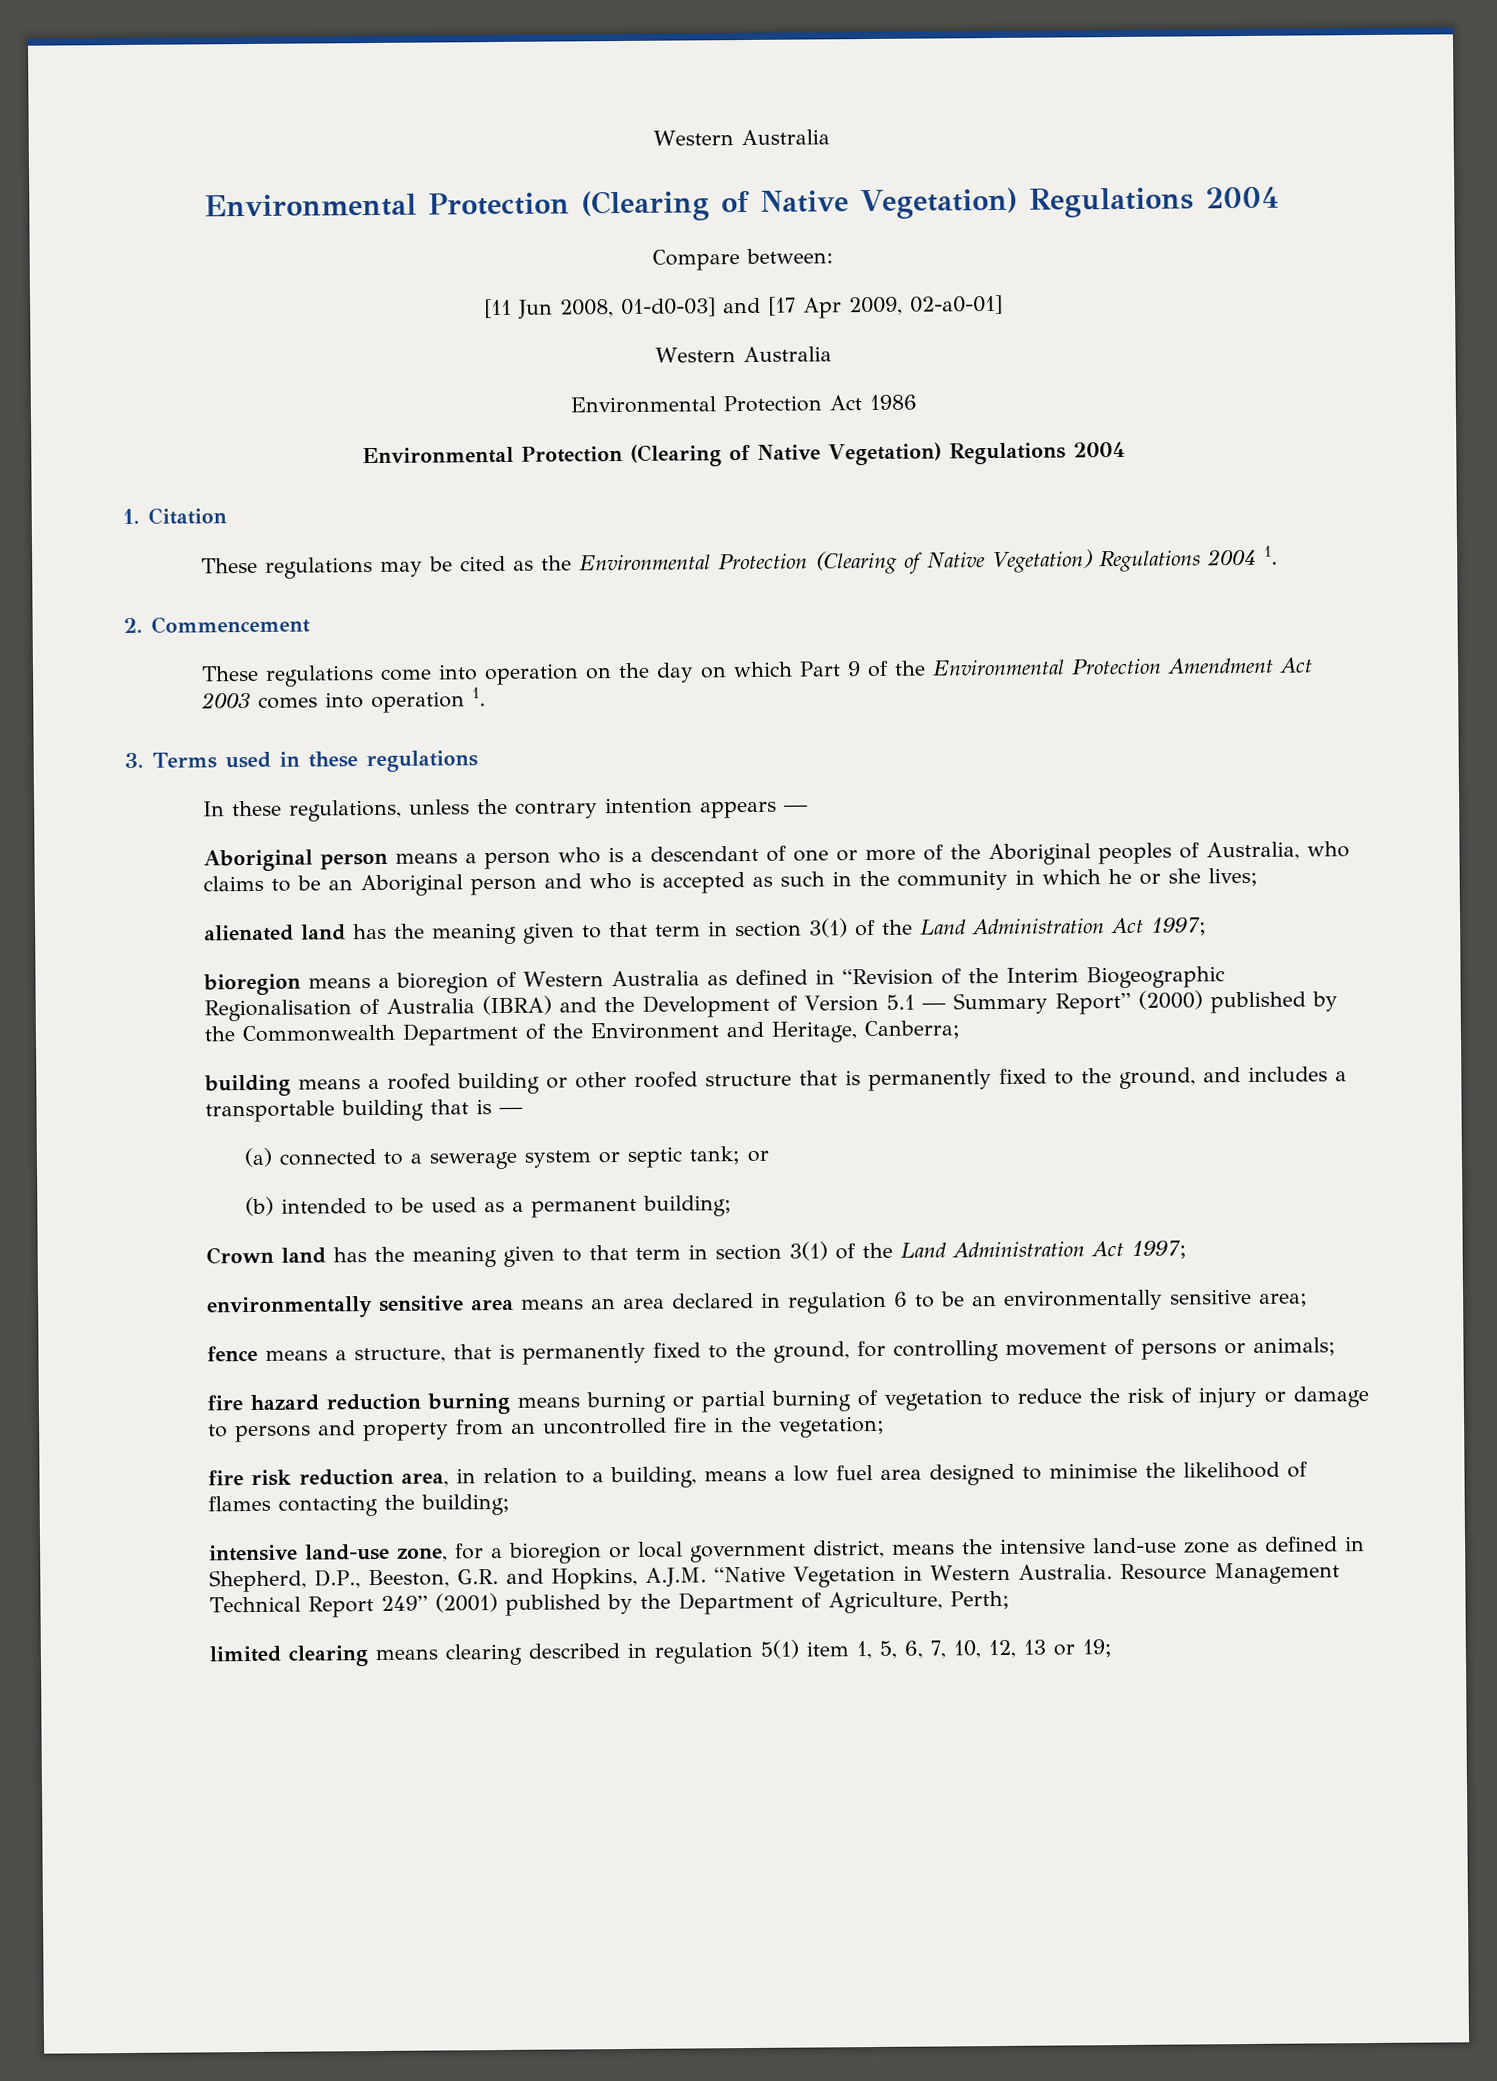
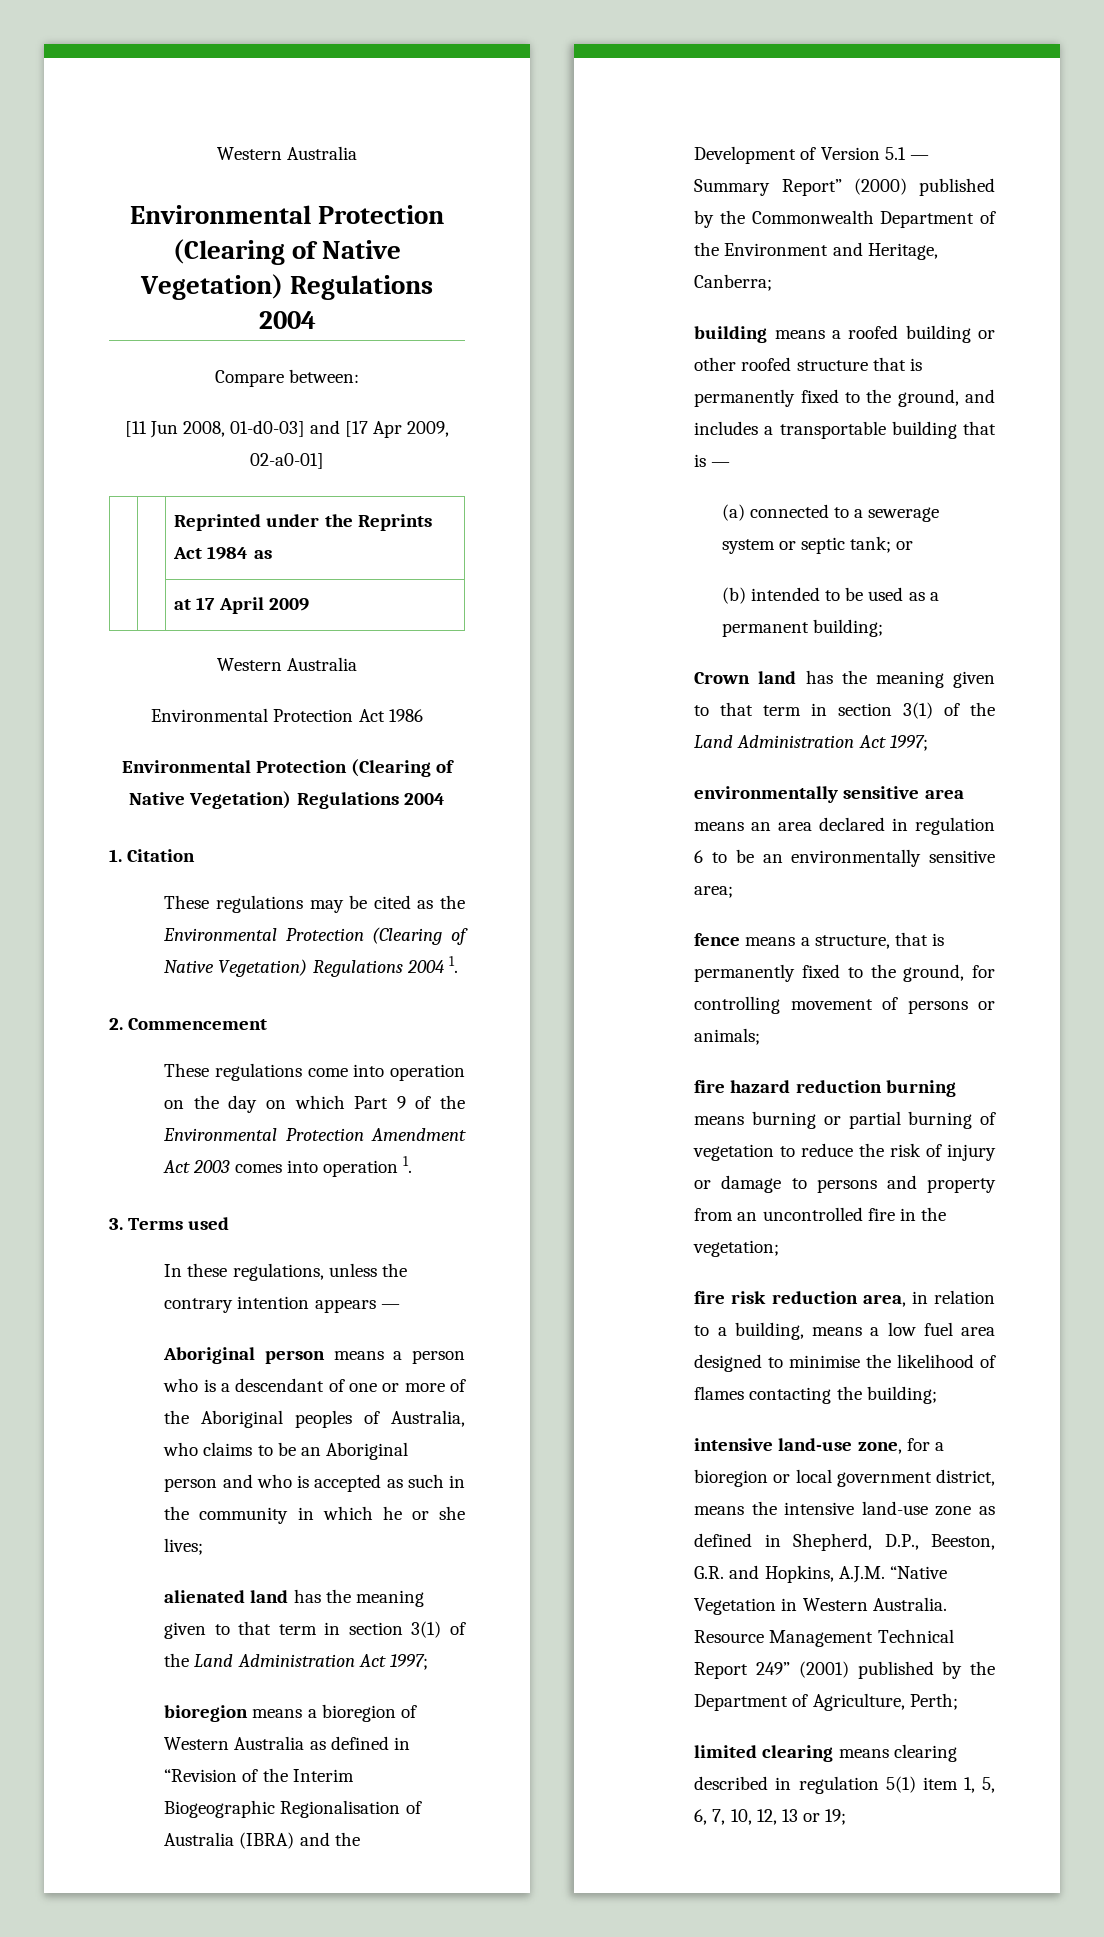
(1003, 304) none -> [174,514,432,531] [173,546,272,560] [174,597,309,614] // | | Reprinted under the Reprints Act 1984 as // | | at 17 April 2009
[278,750,478,773] in these regulations -> (230, 1223) none

